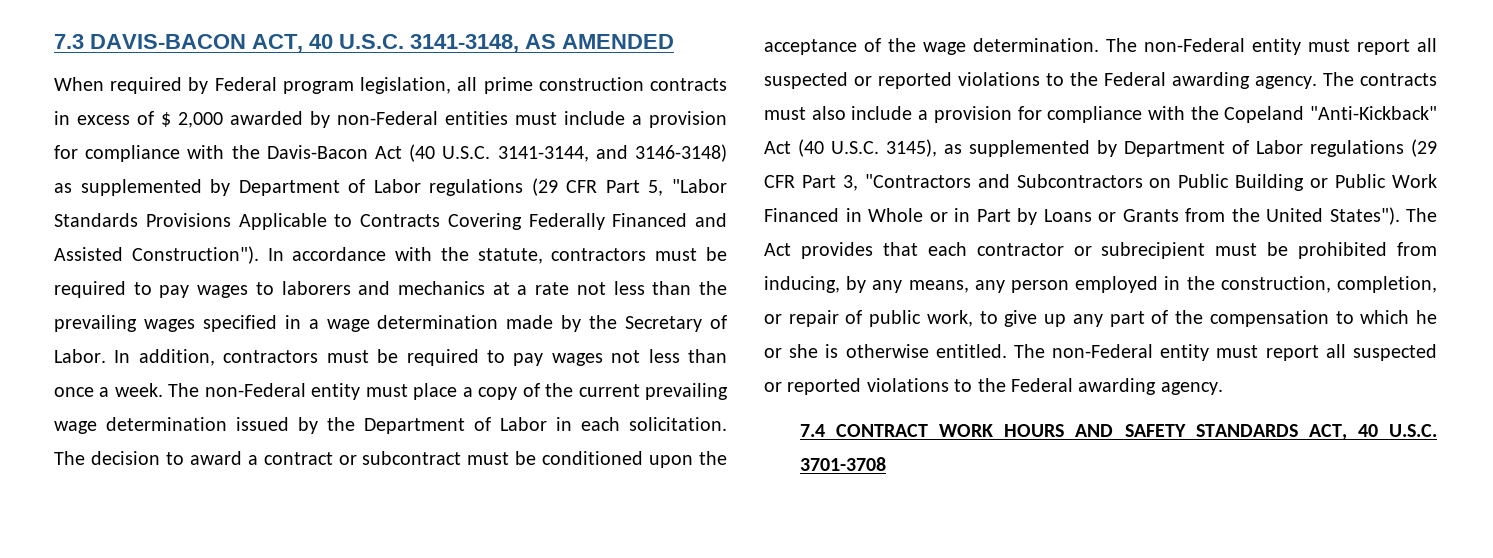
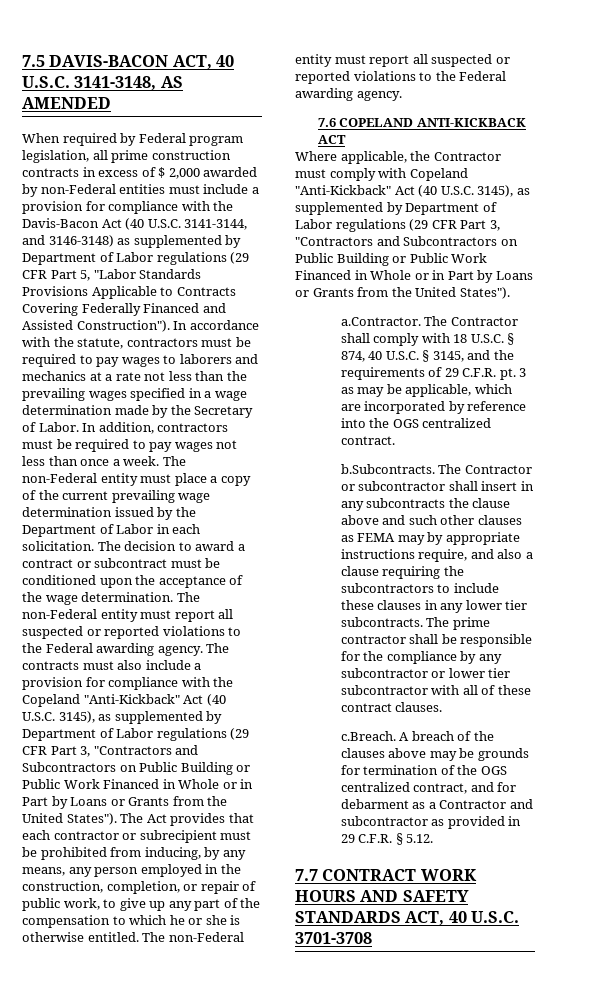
[54,34,84,49] 7.3 -> [22,55,45,67] 7.5
[799,424,825,437] 7.4 -> [317,118,526,127] [317,135,346,144] [295,151,501,164] [295,168,468,181] [295,185,530,197] [295,202,497,215] [295,219,500,232] [295,236,518,246] [295,253,488,266] [295,270,533,283] [295,287,510,299] [340,316,518,326] [340,333,515,346] [340,350,514,362] [340,367,527,380] [340,384,512,397] [340,401,527,414] [340,418,492,428] [340,436,395,445] [340,464,532,474] [340,481,534,491] [340,498,511,511] [340,515,522,525] [340,532,520,545] [340,549,533,562] [340,566,464,579] [340,583,499,593] [340,600,528,613] [340,617,490,630] [340,634,533,647] [340,651,502,664] [340,668,511,678] [340,685,531,695] [340,702,443,712] [340,731,494,741] [340,748,529,761] [340,765,507,775] [340,782,517,794] [340,799,533,809] [340,816,522,829] [340,833,434,845] [295,869,318,881] 7.6 COPELAND ANTI-KICKBACK ACT // Where applicable, the Contractor must comply with Copeland "Anti-Kickback" Act (40 U.S.C. 3145), as supplemented by Department of Labor regulations (29 CFR Part 3, "Contractors and Subcontractors on Public Building or Public Work Financed in Whole or in Part by Loans or Grants from the United States"). // a.Contractor. The Contractor shall comply with 18 U.S.C. § 874, 40 U.S.C. § 3145, and the requirements of 29 C.F.R. pt. 3 as may be applicable, which are incorporated by reference into the OGS centralized contract. // b.Subcontracts. The Contractor or subcontractor shall insert in any subcontracts the clause above and such other clauses as FEMA may by appropriate instructions require, and also a clause requiring the subcontractors to include these clauses in any lower tier subcontracts. The prime contractor shall be responsible for the compliance by any subcontractor or lower tier subcontractor with all of these contract clauses. // c.Breach. A breach of the clauses above may be grounds for termination of the OGS centralized contract, and for debarment as a Contractor and subcontractor as provided in 29 C.F.R. § 5.12. // 7.7

